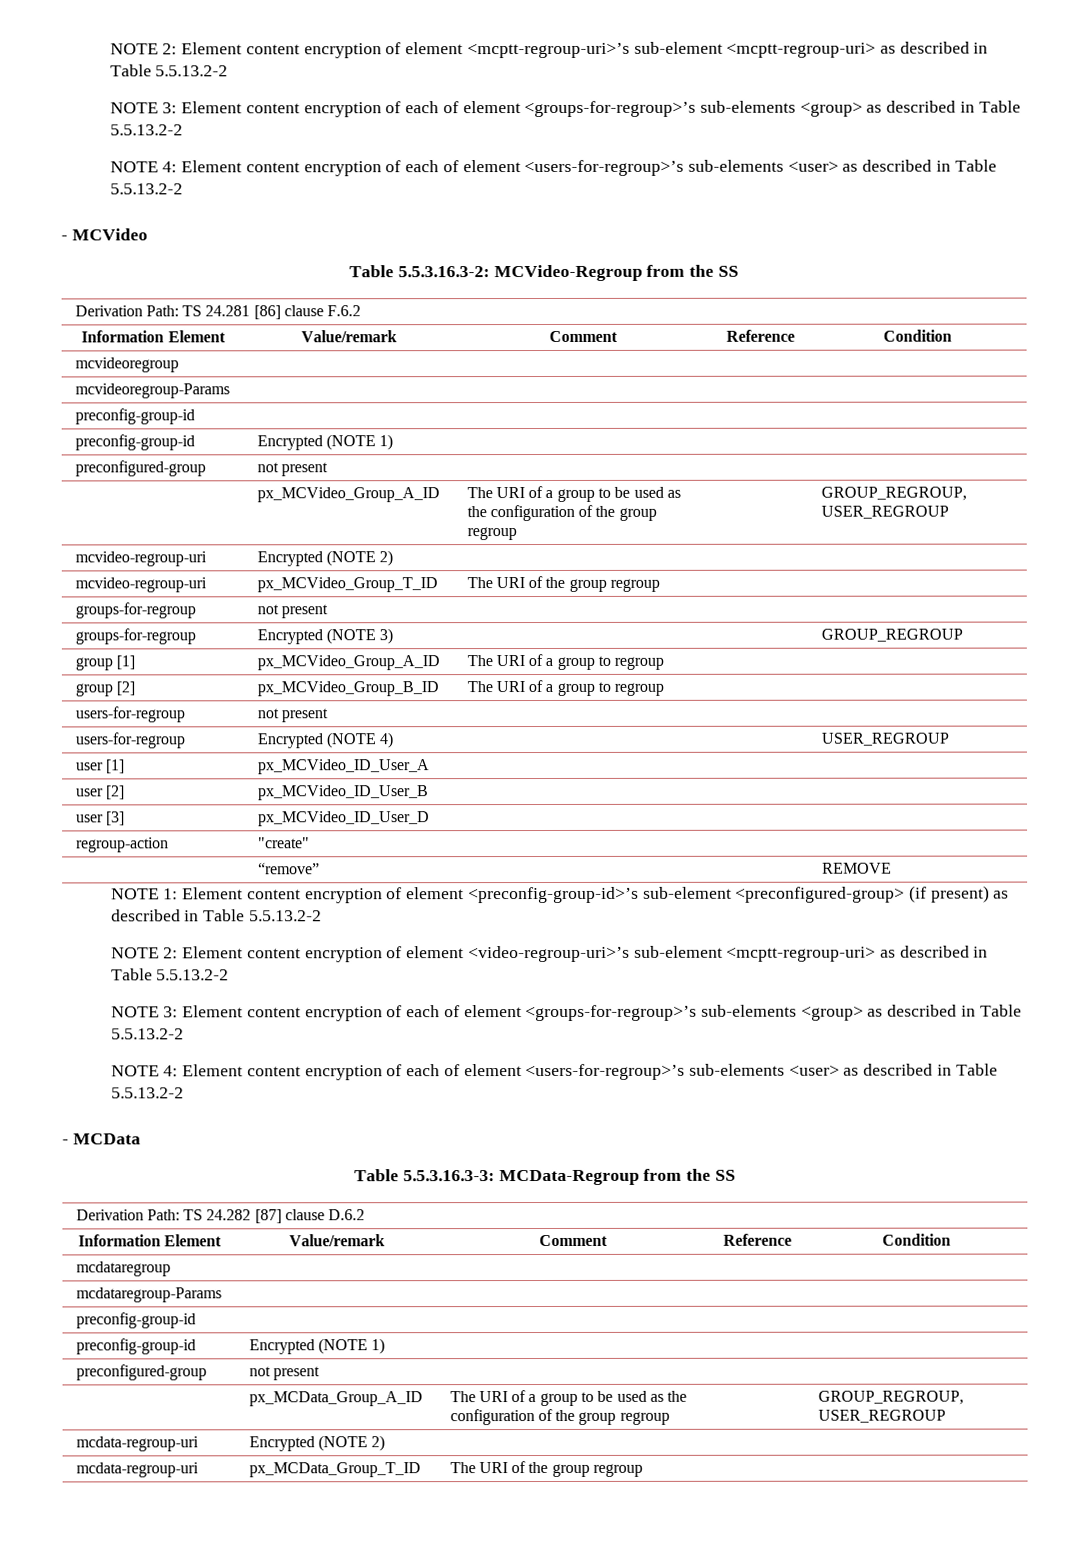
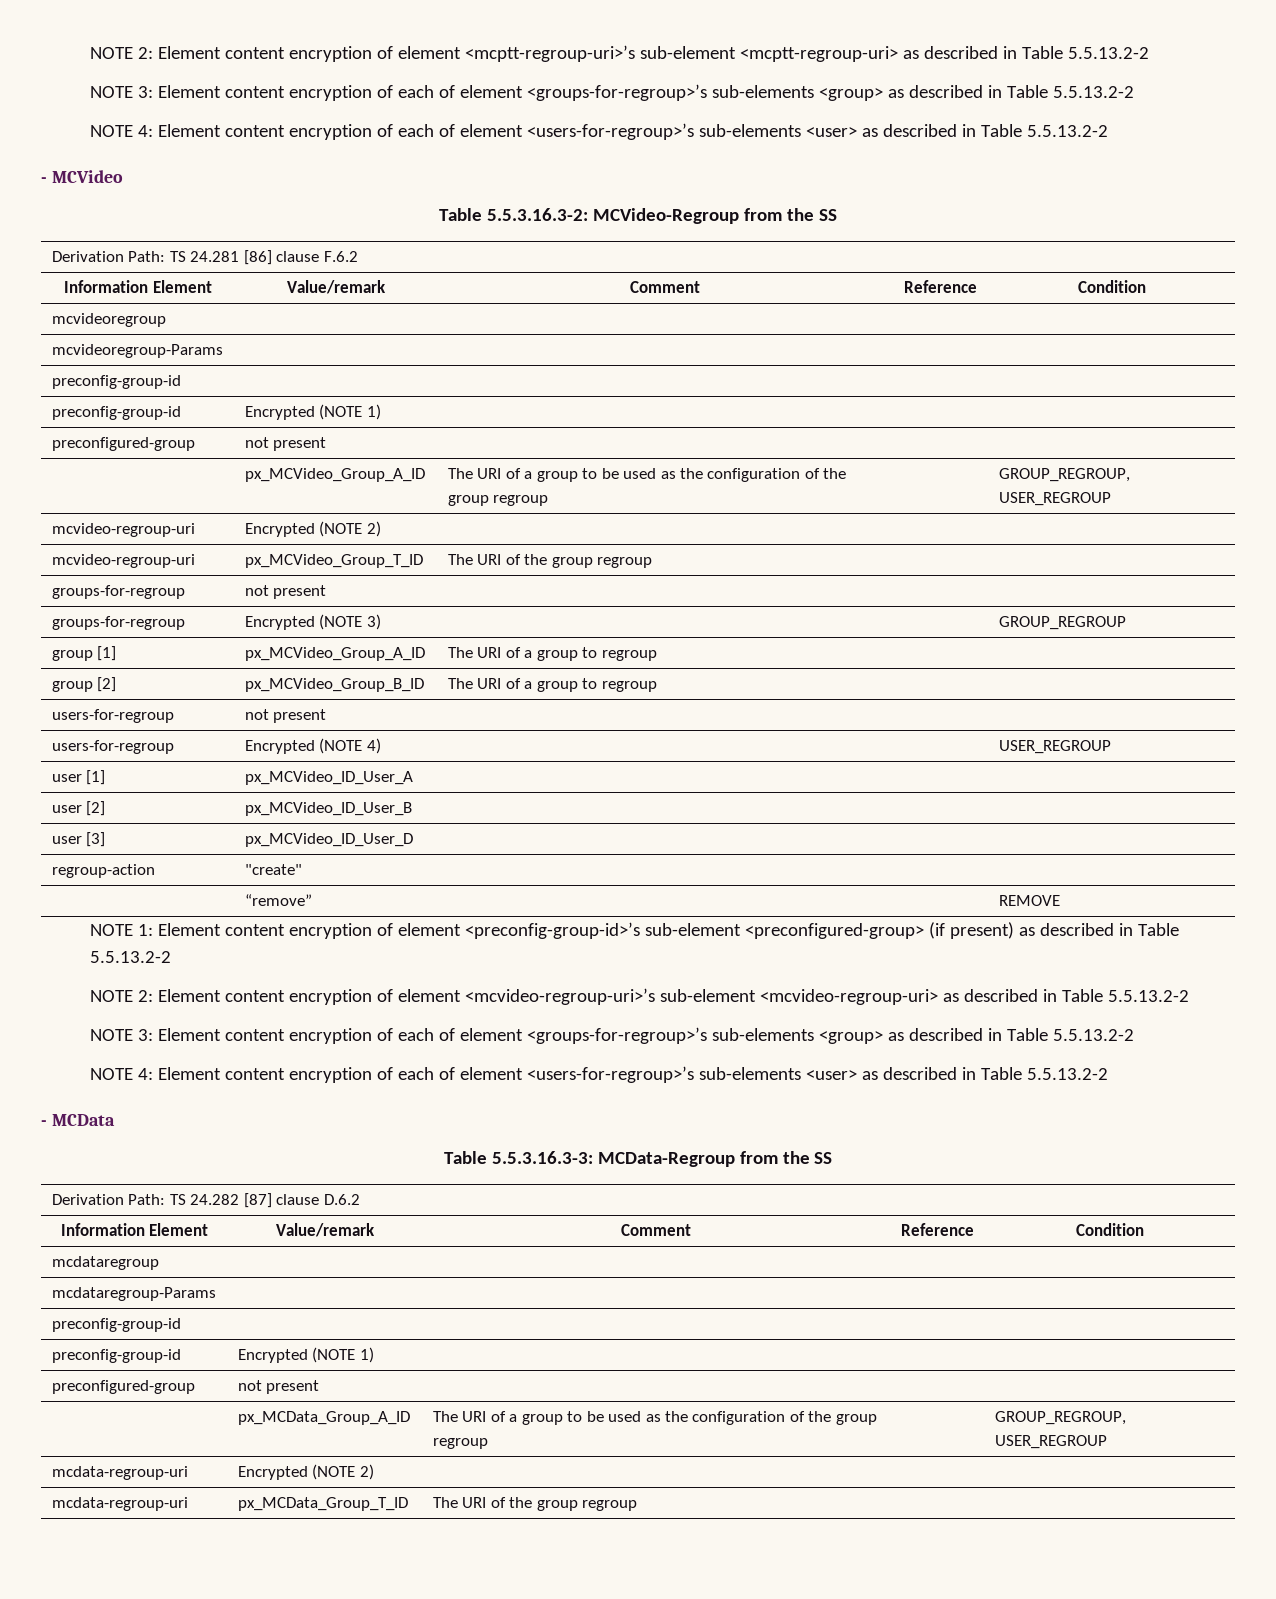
[467,945,877,963] <video-regroup-uri>’s sub-element <mcptt-regroup-uri> -> [464,988,938,1005] <mcvideo-regroup-uri>’s sub-element <mcvideo-regroup-uri>

